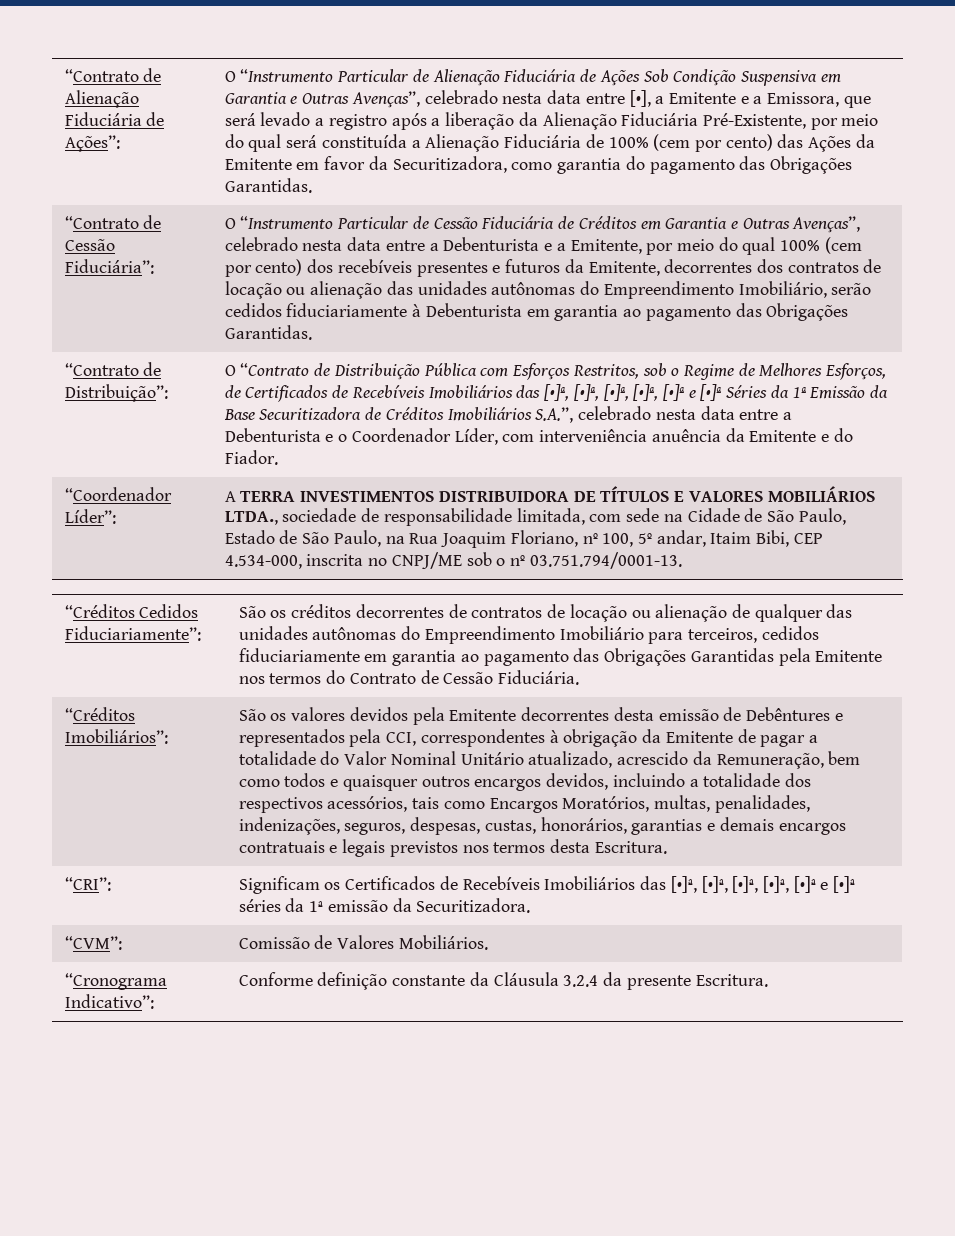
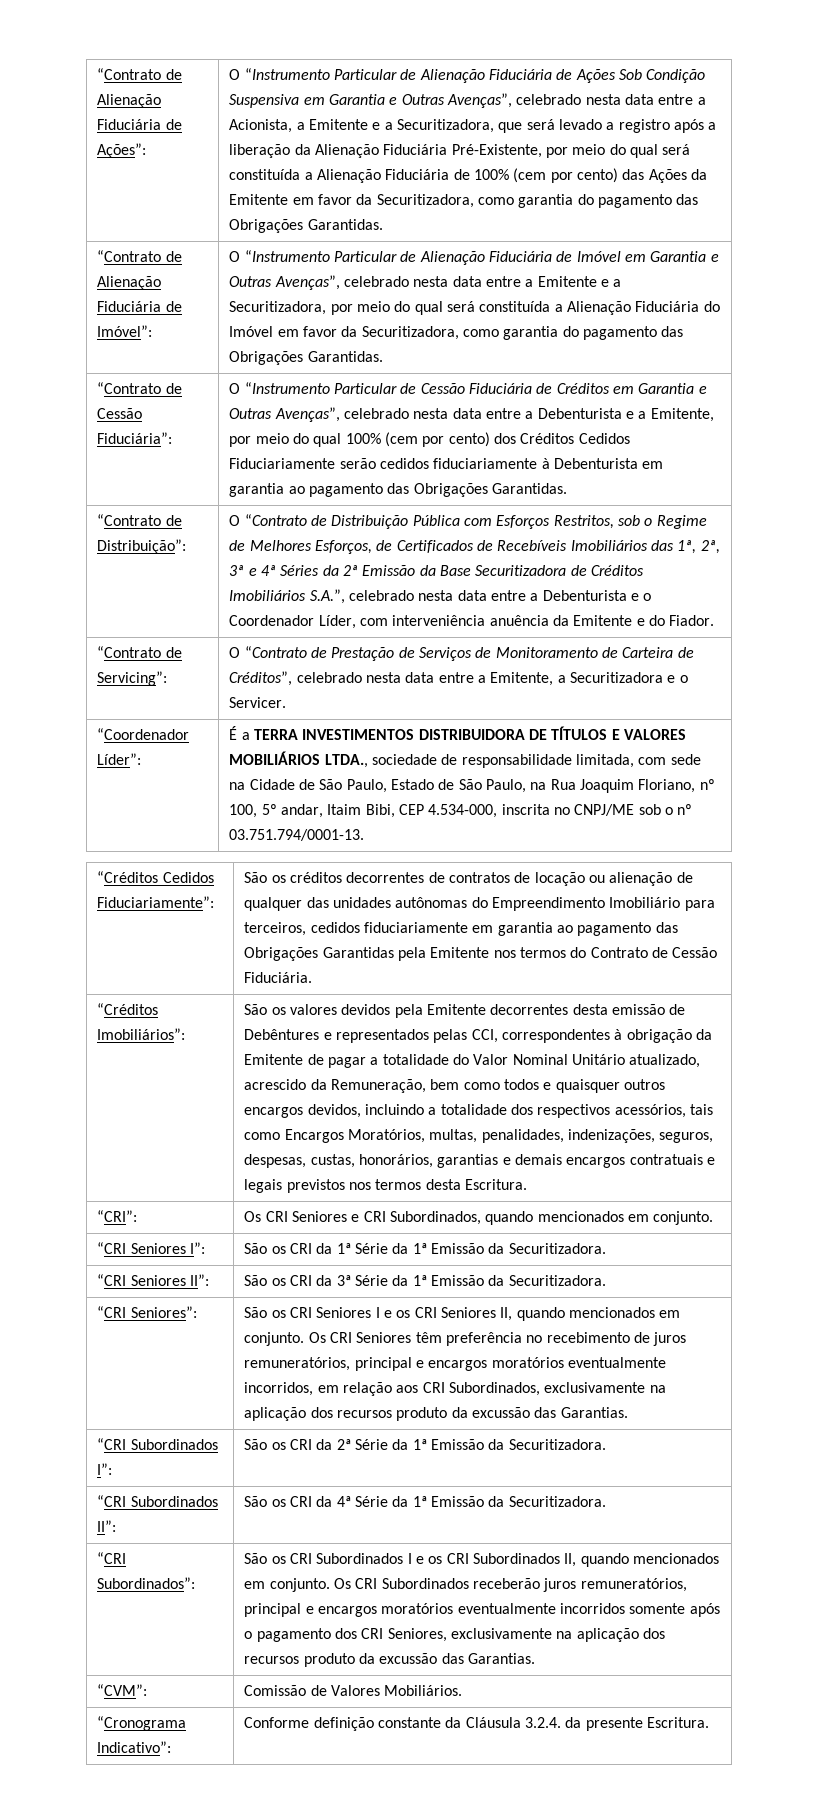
[629,90,840,107] [•], a Emitente e a Emissora, -> [697,97,706,105] [229,119,495,133] a Acionista, a Emitente e a Securitizadora,
(312, 185) none -> [97,250,182,262] [97,276,162,290] [97,301,182,312] [97,325,153,337] [229,250,719,265] [229,275,622,290] [229,301,720,315] [229,326,684,340] [229,351,383,365] // “Contrato de Alienação Fiduciária de Imóvel”: | O “Instrumento Particular de Alienação Fiduciária de Imóvel em Garantia e Outras Avenças”, celebrado nesta data entre a Emitente e a Securitizadora, por meio do qual será constituída a Alienação Fiduciária do Imóvel em favor da Securitizadora, como garantia do pagamento das Obrigações Garantidas.
[337,259,882,277] [224,281,827,299] recebíveis presentes e futuros da Emitente, decorrentes dos contratos de locação ou alienação das unidades autônomas do Empreendimento Imobiliário, -> [520,433,630,444] [229,458,336,469] Créditos Cedidos Fiduciariamente
[544,384,723,401] [•]ª, [•]ª, [•]ª, [•]ª, [•]ª e [•]ª -> [677,540,720,554] [229,565,277,576] 1ª, 2ª, 3ª e 4ª
[792,387,807,398] 1ª -> [343,565,359,576] 2ª
(278, 457) none -> [97,646,182,658] [97,671,168,686] [229,646,694,661] [229,671,688,686] [229,697,287,708] // “Contrato de Servicing”: | O “Contrato de Prestação de Serviços de Monitoramento de Carteira de Créditos”, celebrado nesta data entre a Emitente, a Securitizadora e o Servicer.
[224,491,236,502] A -> [229,726,250,740] É a
[349,729,382,747] pela -> [433,1029,468,1043] pelas
[238,876,856,894] [238,898,531,913] Significam os Certificados de Recebíveis Imobiliários das [•]ª, [•]ª, [•]ª, [•]ª, [•]ª e [•]ª séries da 1ª emissão da Securitizadora. -> [244,1211,714,1225] [97,1242,206,1254] [244,1243,606,1254] [97,1274,210,1286] [244,1275,606,1286] [97,1306,197,1318] [244,1307,681,1321] [244,1332,687,1346] [244,1357,667,1371] [244,1382,666,1396] [244,1407,628,1421] [97,1438,218,1450] [97,1463,113,1475] [244,1439,606,1450] [97,1495,218,1507] [97,1520,117,1532] [244,1496,606,1507] [97,1552,127,1564] [97,1577,196,1589] [244,1553,719,1567] [244,1578,687,1592] [244,1603,720,1617] [244,1628,666,1642] [244,1653,536,1667] Os CRI Seniores e CRI Subordinados, quando mencionados em conjunto. // “CRI Seniores I”: | São os CRI da 1ª Série da 1ª Emissão da Securitizadora. // “CRI Seniores II”: | São os CRI da 3ª Série da 1ª Emissão da Securitizadora. // “CRI Seniores”: | São os CRI Seniores I e os CRI Seniores II, quando mencionados em conjunto. Os CRI Seniores têm preferência no recebimento de juros remuneratórios, principal e encargos moratórios eventualmente incorridos, em relação aos CRI Subordinados, exclusivamente na aplicação dos recursos produto da excussão das Garantias. // “CRI Subordinados I”: | São os CRI da 2ª Série da 1ª Emissão da Securitizadora. // “CRI Subordinados II”: | São os CRI da 4ª Série da 1ª Emissão da Securitizadora. // “CRI Subordinados”: | São os CRI Subordinados I e os CRI Subordinados II, quando mencionados em conjunto. Os CRI Subordinados receberão juros remuneratórios, principal e encargos moratórios eventualmente incorridos somente após o pagamento dos CRI Seniores, exclusivamente na aplicação dos recursos produto da excussão das Garantias.
[563,975,599,987] 3.2.4 -> [525,1717,562,1728] 3.2.4.

